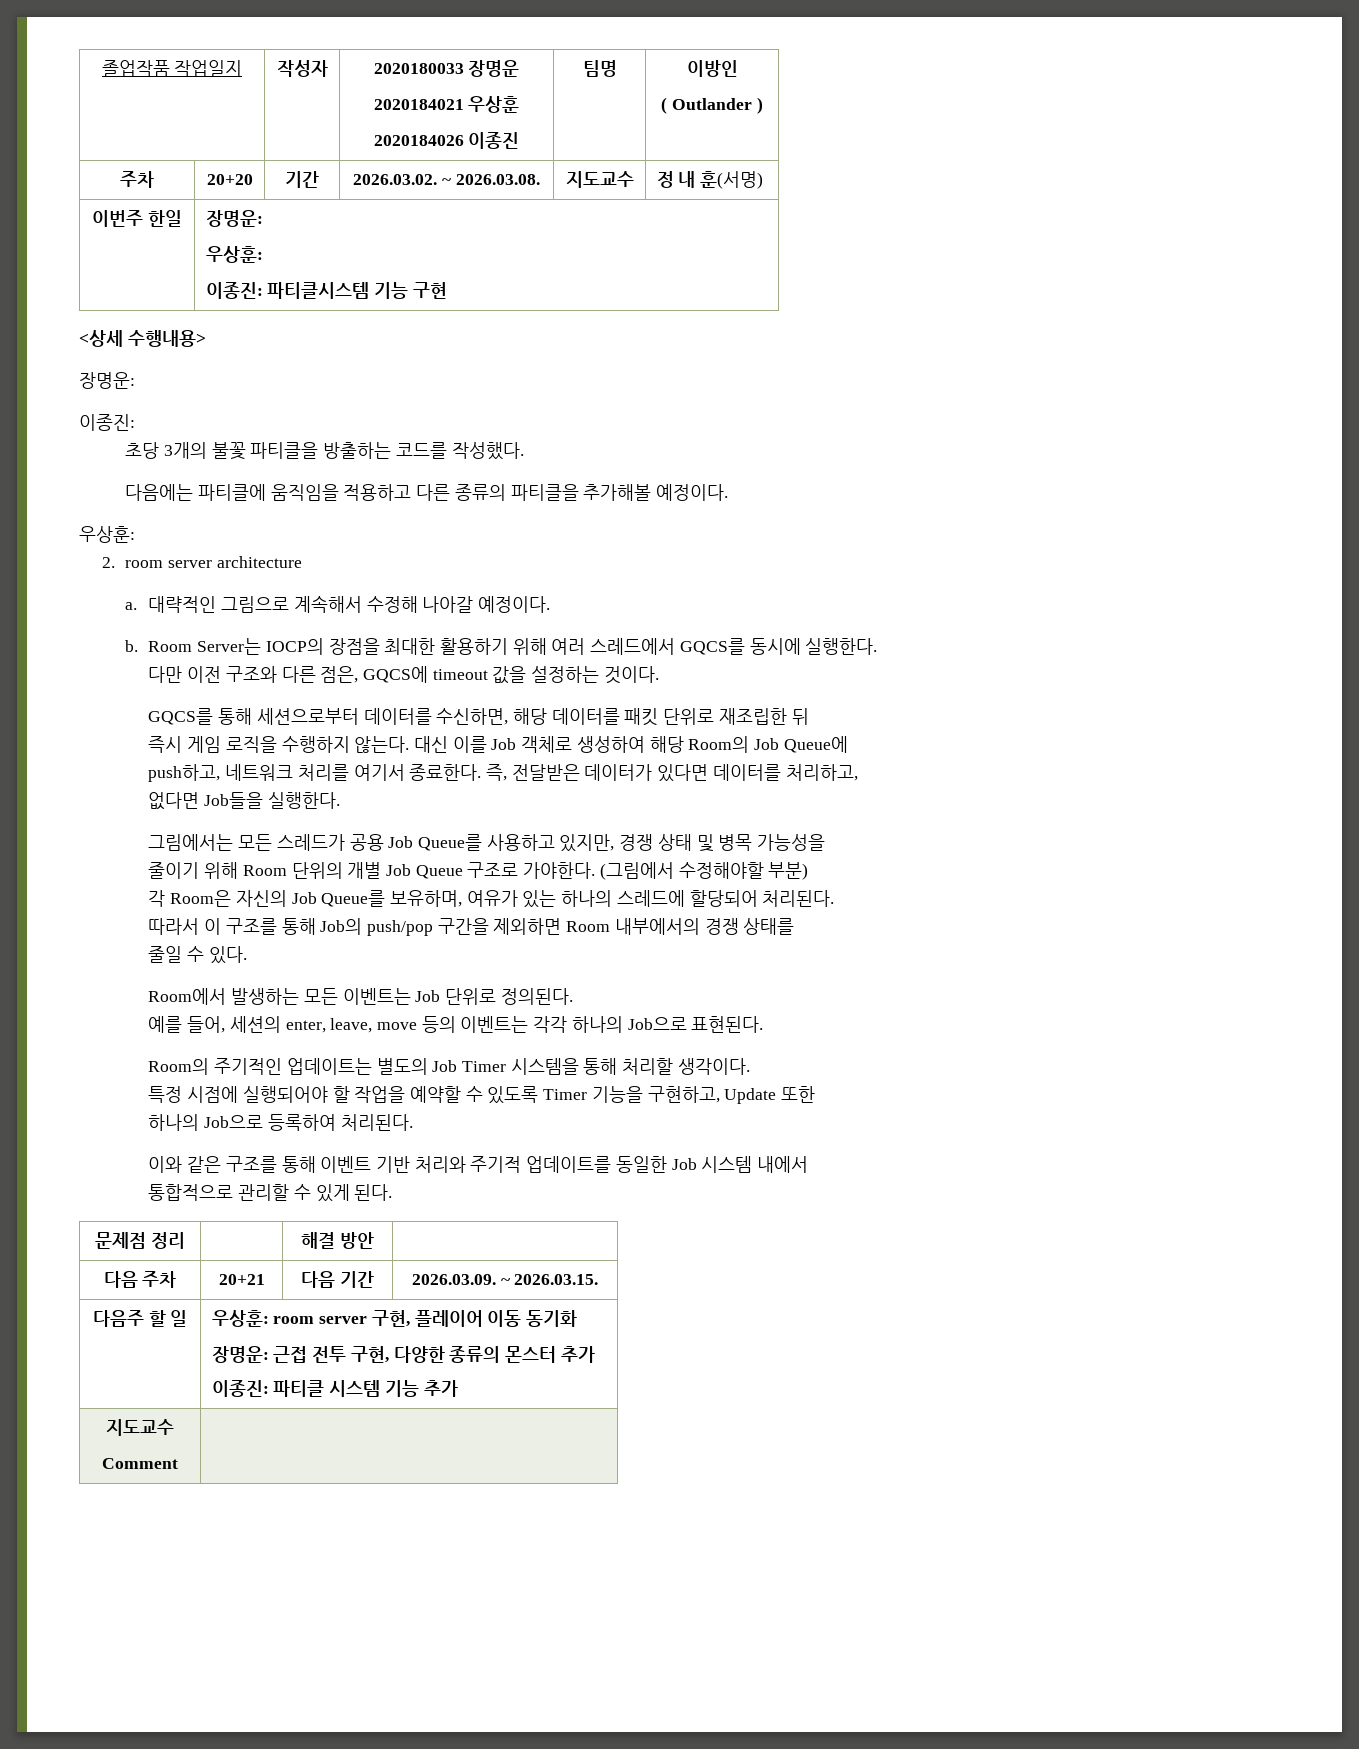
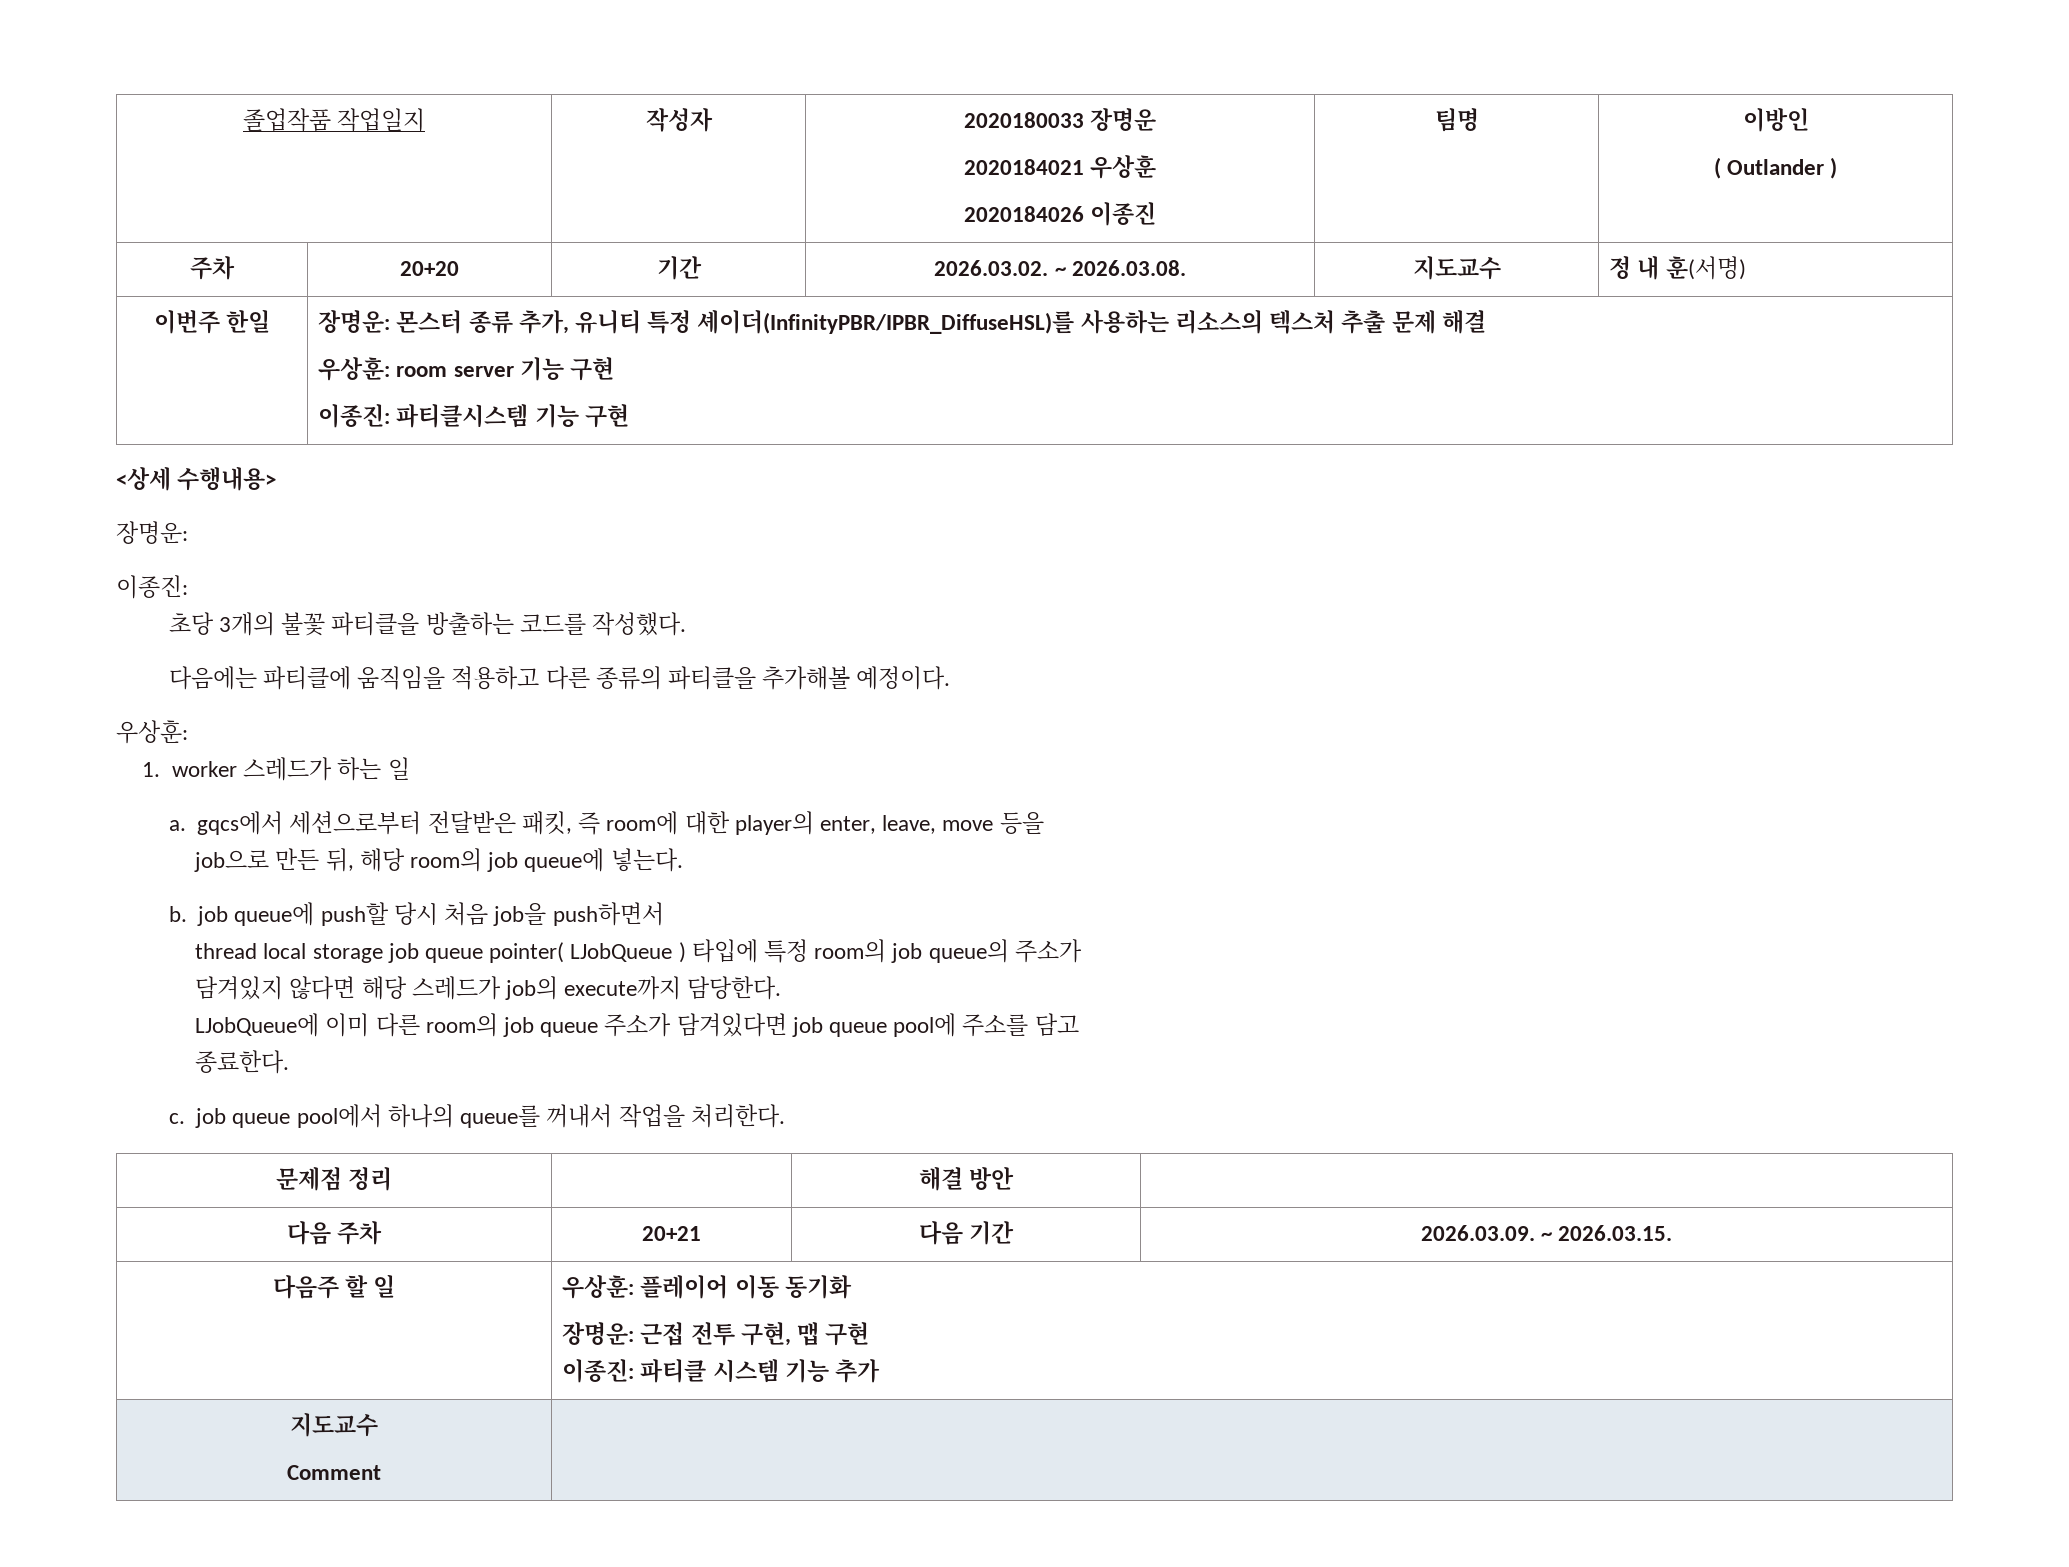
[205,246,263,263] // 우상훈: -> [396,310,1486,334] [318,357,615,381] 몬스터 종류 추가, 유니티 특정 셰이더(InfinityPBR/IPBR_DiffuseHSL)를 사용하는 리소스의 텍스처 추출 문제 해결 // 우상훈: room server 기능 구현
[102,556,302,568] [125,595,551,613] [125,638,878,655] [148,666,659,684] [148,708,809,726] [148,736,848,753] [148,764,858,782] [148,792,340,810] [148,834,826,852] [148,862,809,880] [148,890,835,908] [148,918,795,936] [148,946,247,964] [148,988,573,1005] [148,1016,764,1033] [148,1058,750,1075] [148,1086,816,1104] [148,1114,413,1131] [148,1156,809,1173] [148,1184,393,1202] 2. room server architecture // a. 대략적인 그림으로 계속해서 수정해 나아갈 예정이다. // b. Room Server는 IOCP의 장점을 최대한 활용하기 위해 여러 스레드에서 GQCS를 동시에 실행한다. // 다만 이전 구조와 다른 점은, GQCS에 timeout 값을 설정하는 것이다. // GQCS를 통해 세션으로부터 데이터를 수신하면, 해당 데이터를 패킷 단위로 재조립한 뒤 // 즉시 게임 로직을 수행하지 않는다. 대신 이를 Job 객체로 생성하여 해당 Room의 Job Queue에 // push하고, 네트워크 처리를 여기서 종료한다. 즉, 전달받은 데이터가 있다면 데이터를 처리하고, // 없다면 Job들을 실행한다. // 그림에서는 모든 스레드가 공용 Job Queue를 사용하고 있지만, 경쟁 상태 및 병목 가능성을 // 줄이기 위해 Room 단위의 개별 Job Queue 구조로 가야한다. (그림에서 수정해야할 부분) // 각 Room은 자신의 Job Queue를 보유하며, 여유가 있는 하나의 스레드에 할당되어 처리된다. // 따라서 이 구조를 통해 Job의 push/pop 구간을 제외하면 Room 내부에서의 경쟁 상태를 // 줄일 수 있다. // Room에서 발생하는 모든 이벤트는 Job 단위로 정의된다. // 예를 들어, 세션의 enter, leave, move 등의 이벤트는 각각 하나의 Job으로 표현된다. // Room의 주기적인 업데이트는 별도의 Job Timer 시스템을 통해 처리할 생각이다. // 특정 시점에 실행되어야 할 작업을 예약할 수 있도록 Timer 기능을 구현하고, Update 또한 // 하나의 Job으로 등록하여 처리된다. // 이와 같은 구조를 통해 이벤트 기반 처리와 주기적 업데이트를 동일한 Job 시스템 내에서 // 통합적으로 관리할 수 있게 된다. -> [142,757,410,781] [168,811,1044,835] [194,848,683,872] [168,902,664,926] [195,939,1082,963] [195,976,782,1000] [195,1013,1079,1037] [195,1050,290,1074] [168,1104,785,1128] 1. worker 스레드가 하는 일 // a. gqcs에서 세션으로부터 전달받은 패킷, 즉 room에 대한 player의 enter, leave, move 등을 // job으로 만든 뒤, 해당 room의 job queue에 넣는다. // b. job queue에 push할 당시 처음 job을 push하면서 // thread local storage job queue pointer( LJobQueue ) 타입에 특정 room의 job queue의 주소가 // 담겨있지 않다면 해당 스레드가 job의 execute까지 담당한다. // LJobQueue에 이미 다른 room의 job queue 주소가 담겨있다면 job queue pool에 주소를 담고 // 종료한다. // c. job queue pool에서 하나의 queue를 꺼내서 작업을 처리한다.
[273,1310,410,1327] room server 구현, -> (635, 1287) none
[393,1346,595,1363] 다양한 종류의 몬스터 추가 -> [797,1322,870,1346] 맵 구현

